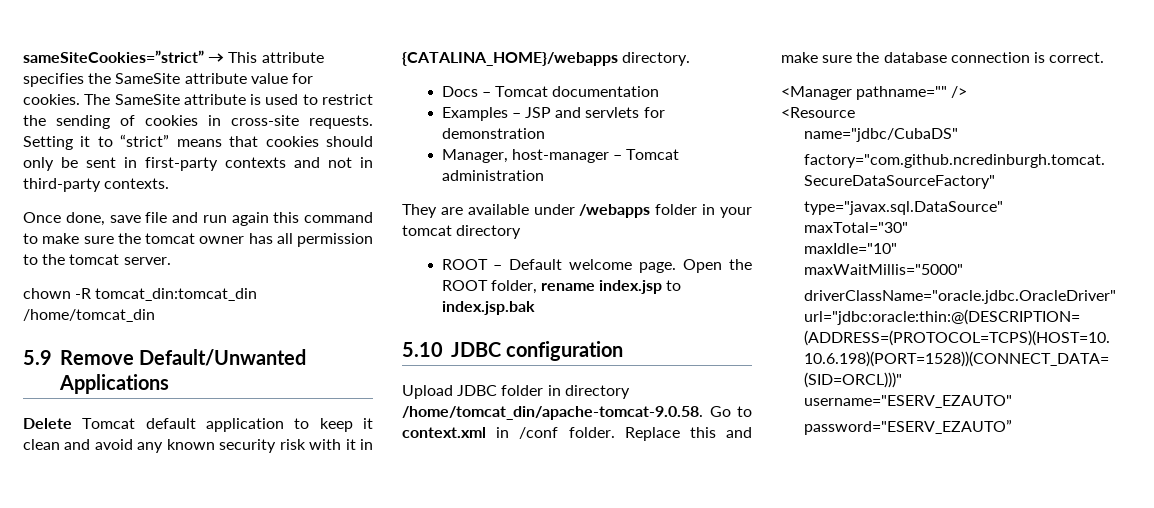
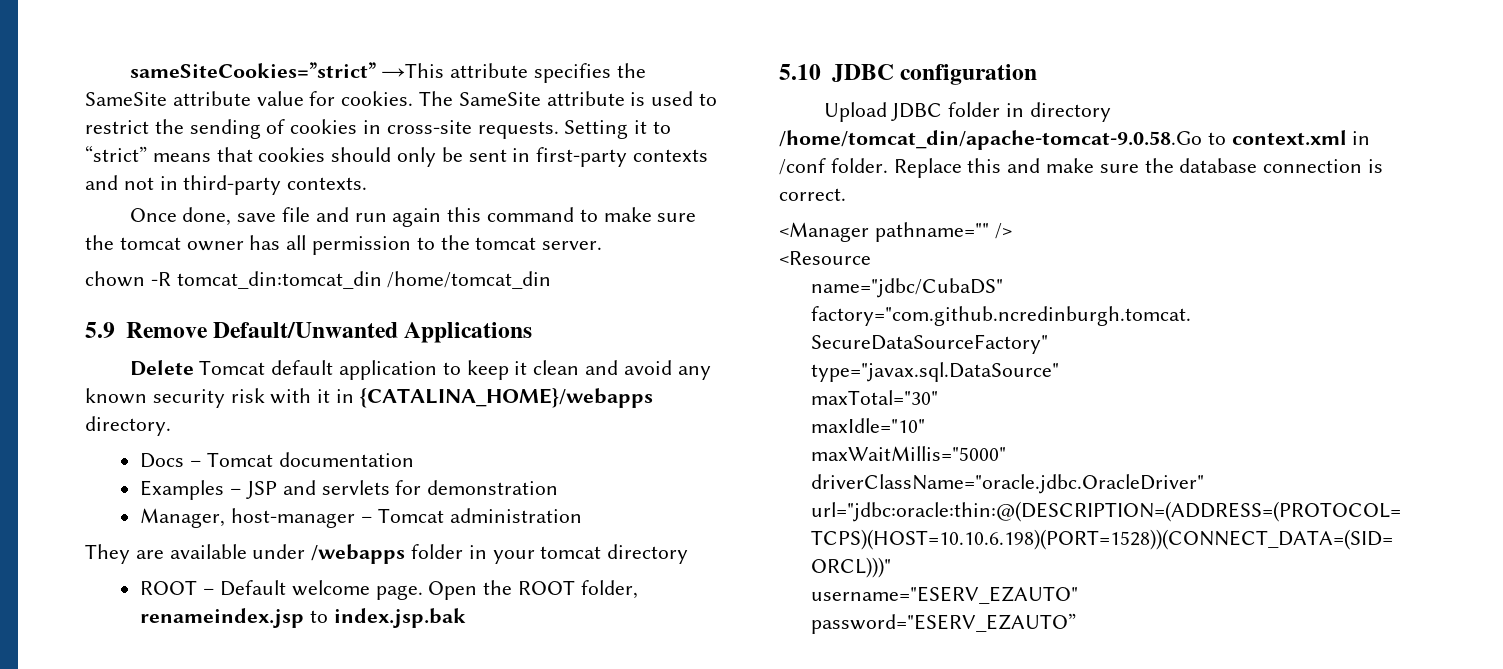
[208,52,258,63] → This -> [381,63,445,78] →This
[540,280,663,294] rename index.jsp -> [140,608,305,628] renameindex.jsp
[402,406,731,420] /home/tomcat_din/apache-tomcat-9.0.58. Go -> [779,130,1202,150] /home/tomcat_din/apache-tomcat-9.0.58.Go

